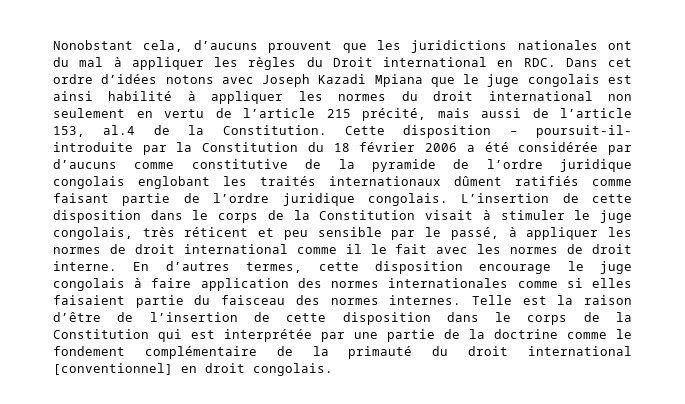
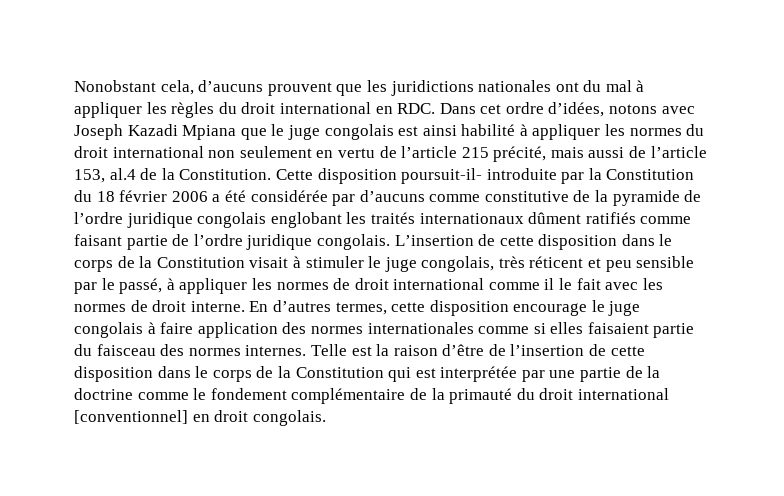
[332,57,373,67] Droit -> [241,102,276,114] droit
[101,74,158,84] d’idées -> [548,102,605,117] d’idées,
[509,131,518,135] – -> (397, 176) none

